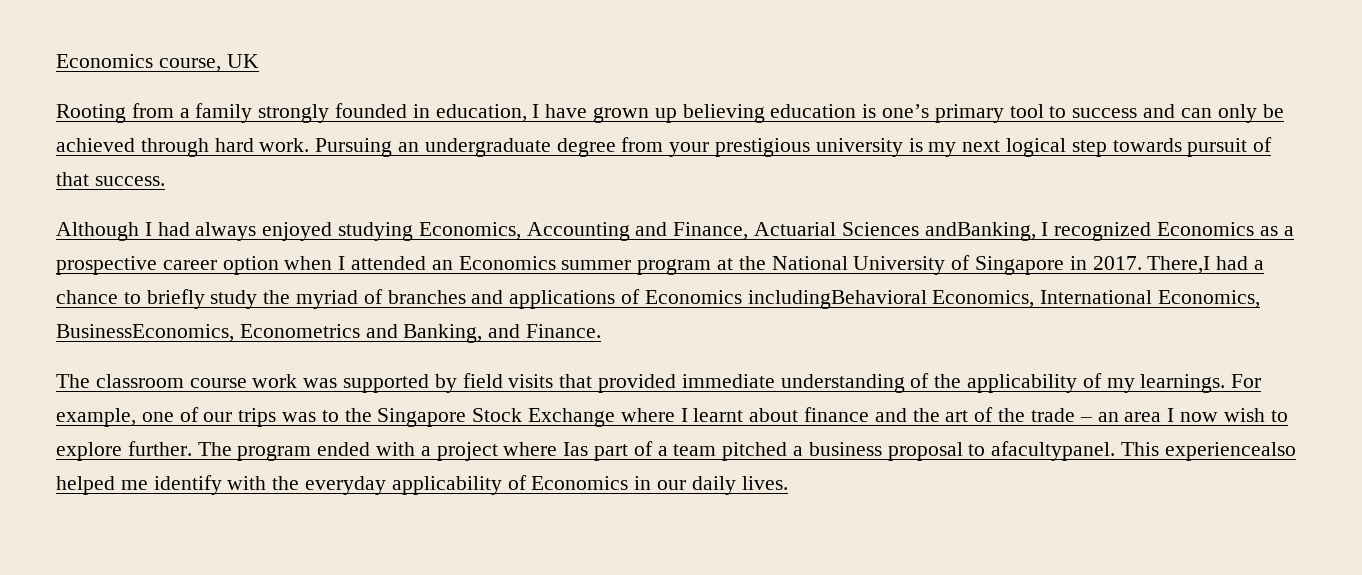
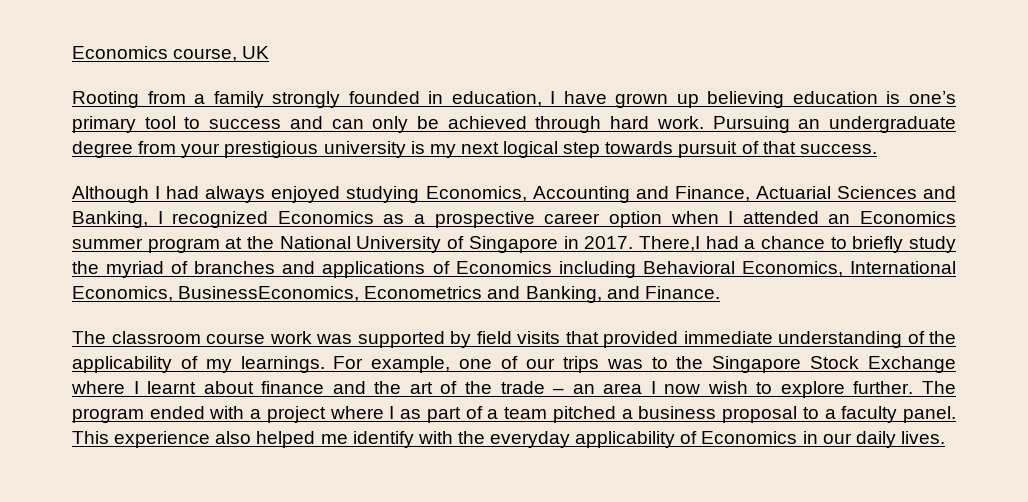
[924,222,1036,241] andBanking, -> [923,186,957,199] [72,211,148,228] and Banking,
[747,290,927,309] includingBehavioral -> [558,261,735,278] including Behavioral
[563,442,589,456] Ias -> [389,406,422,419] I as
[991,441,1296,461] afacultypanel. This experiencealso -> [824,406,956,423] [72,431,252,448] a faculty panel. This experience also

